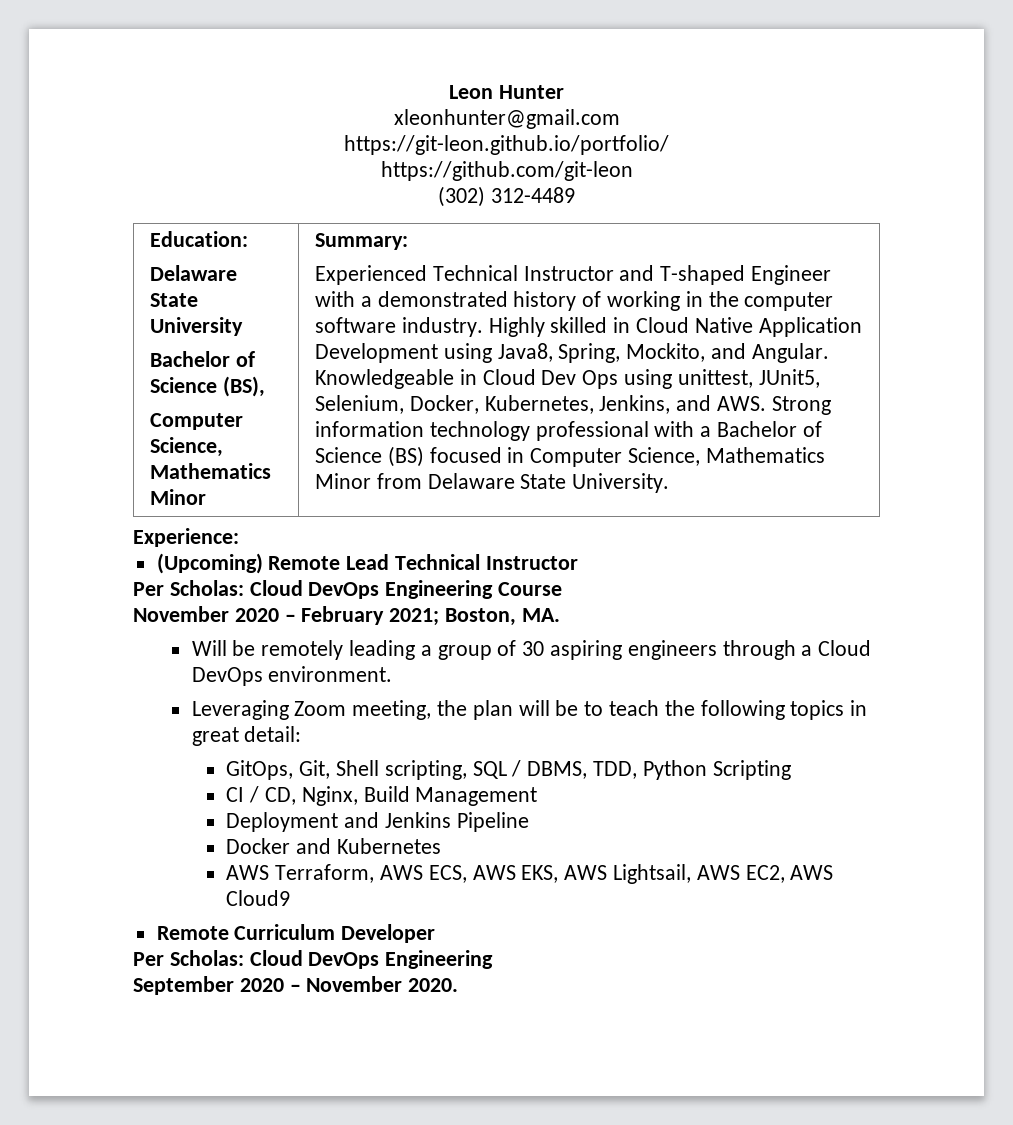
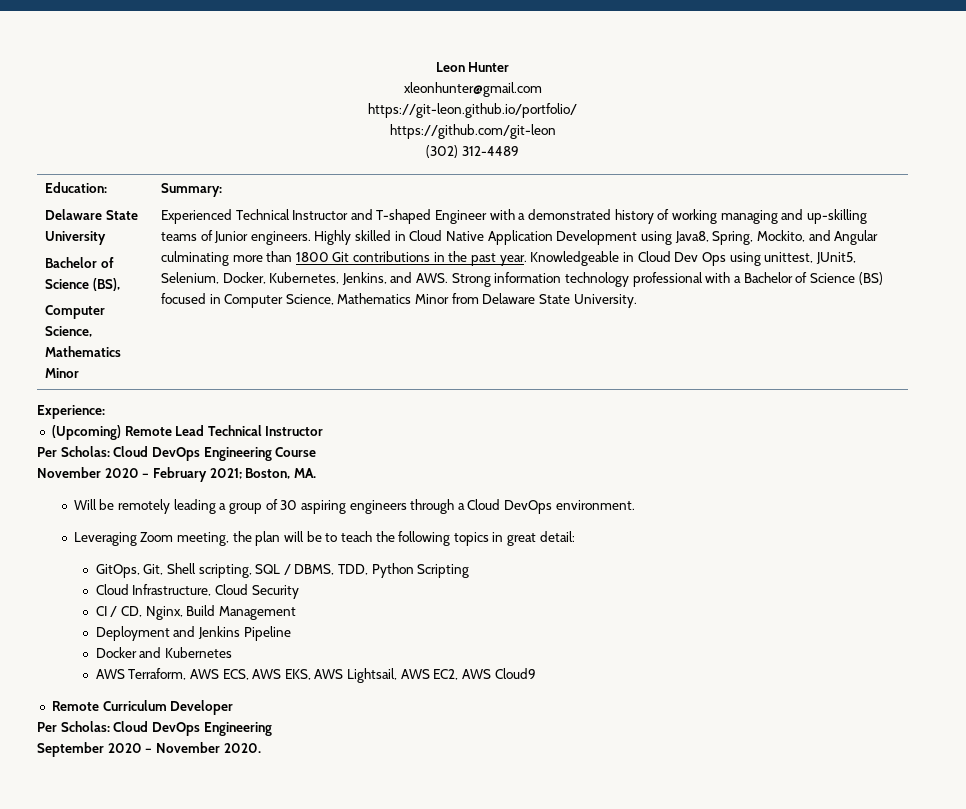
[685,291,834,311] [314,317,483,337] in the computer software industry. -> [720,209,867,224] [160,230,311,245] managing and up-skilling teams of Junior engineers.
[751,343,829,363] Angular. -> [834,230,879,245] [160,251,527,266] Angular culminating more than 1800 Git contributions in the past year.
(791, 770) none -> [95,584,299,599] // Cloud Infrastructure, Cloud Security

